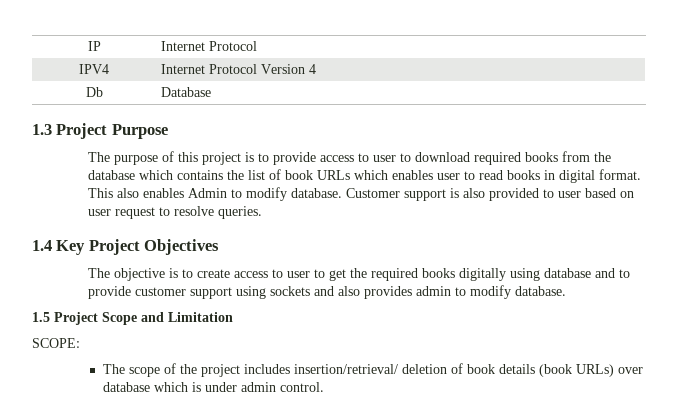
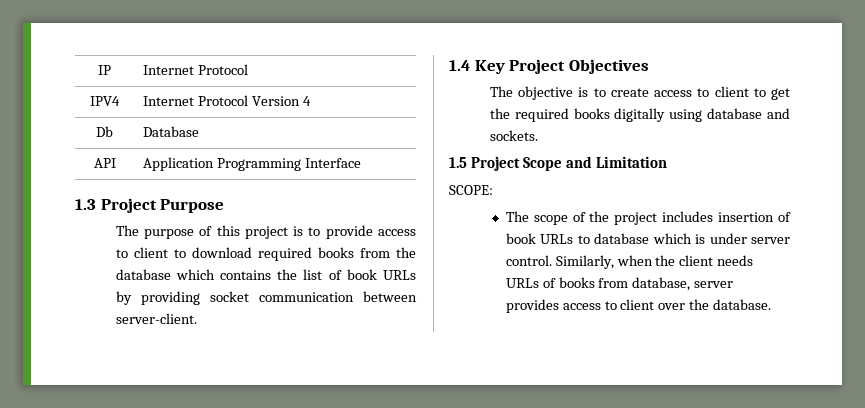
(212, 92) none -> [93,158,116,168] [143,157,361,171] // API | Application Programming Interface
[372,155,396,162] user -> [133,247,168,258] client
[353,169,641,183] [87,187,634,201] [87,206,262,219] which enables user to read books in digital format. This also enables Admin to modify database. Customer support is also provided to user based on user request to resolve queries. -> [115,291,417,305] [115,313,197,324] by providing socket communication between server-client.
[286,271,310,278] user -> [714,86,749,97] client
[618,269,630,278] [87,285,566,299] to provide customer support using sockets and also provides admin to modify database. -> [489,130,538,141] sockets.
[293,363,643,377] [102,382,324,392] insertion/retrieval/ deletion of book details (book URLs) over database which is under admin control. -> [718,212,791,222] [505,233,791,244] [505,255,754,269] [505,277,734,291] [505,299,772,313] insertion of book URLs to database which is under server control. Similarly, when the client needs URLs of books from database, server provides access to client over the database.

